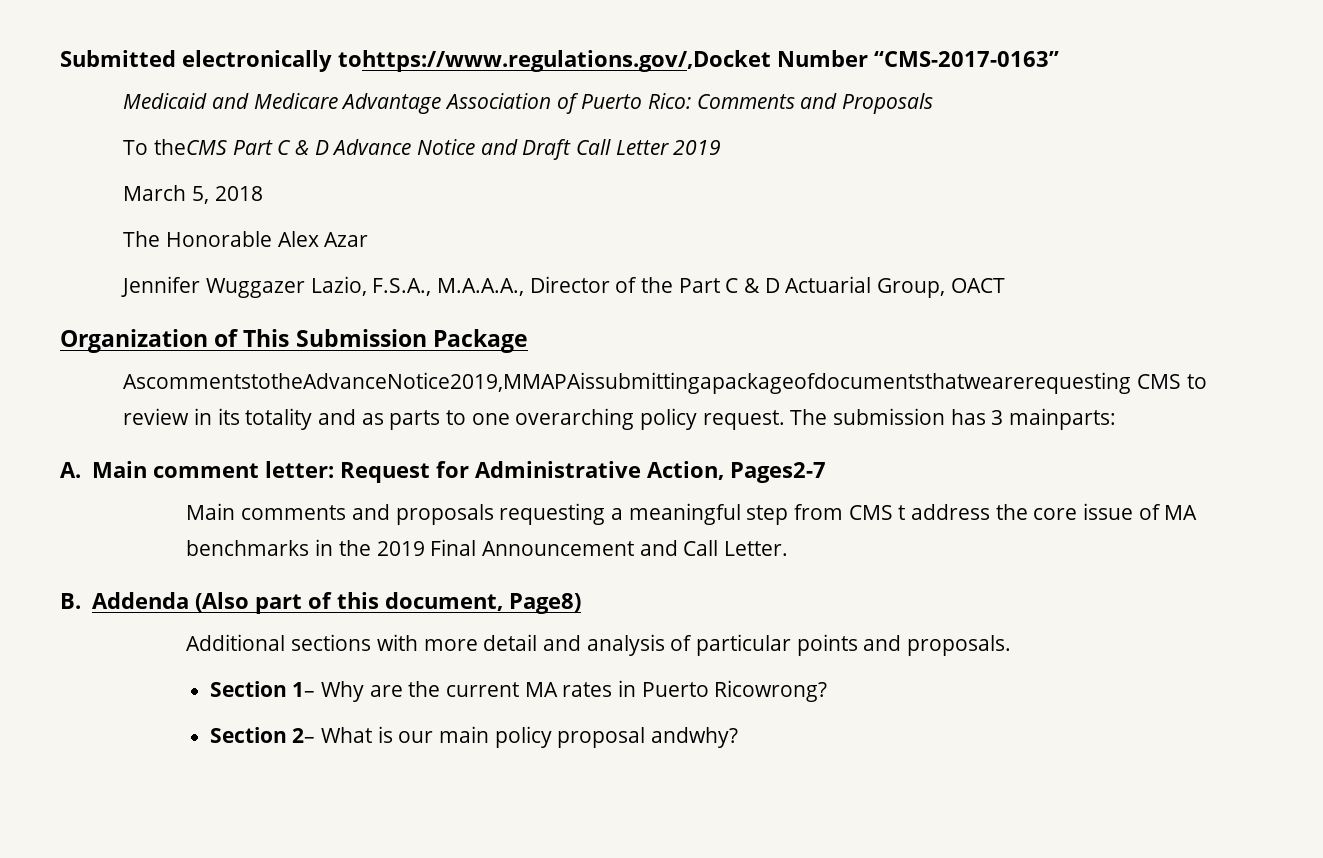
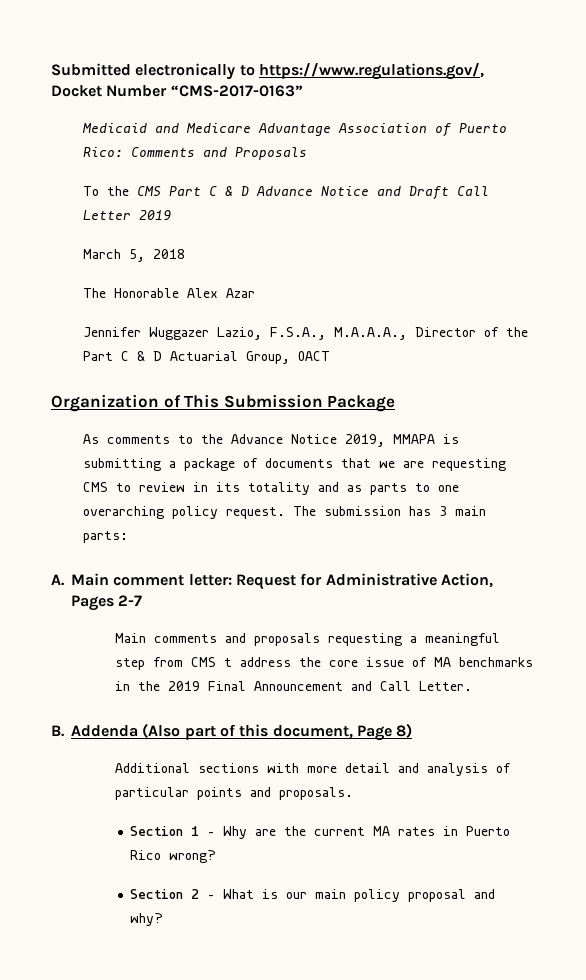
[338,50,771,72] tohttps://www.regulations.gov/,Docket -> [239,63,484,80] [51,85,102,97] to https://www.regulations.gov/, Docket
[153,139,227,155] theCMS -> [106,186,161,196] the CMS
[123,372,1132,394] AscommentstotheAdvanceNotice2019,MMAPAissubmittingapackageofdocumentsthatwearerequesting -> [82,434,459,447] [82,458,506,471] As comments to the Advance Notice 2019, MMAPA is submitting a package of documents that we are requesting
[1008,408,1116,430] mainparts: -> [454,506,486,516] [82,531,128,543] main parts:
[729,462,826,483] Pages2-7 -> [71,595,143,611] Pages 2-7
[508,593,581,614] Page8) -> [356,723,413,741] Page 8)
[292,682,316,697] 1– -> [191,826,216,836] 1 –
[714,680,828,702] [209,727,316,743] Ricowrong? // Section 2– -> [130,850,217,863] [130,889,216,899] Rico wrong? // Section 2 –
[650,727,738,748] andwhy? -> [474,889,496,899] [130,913,164,926] and why?

